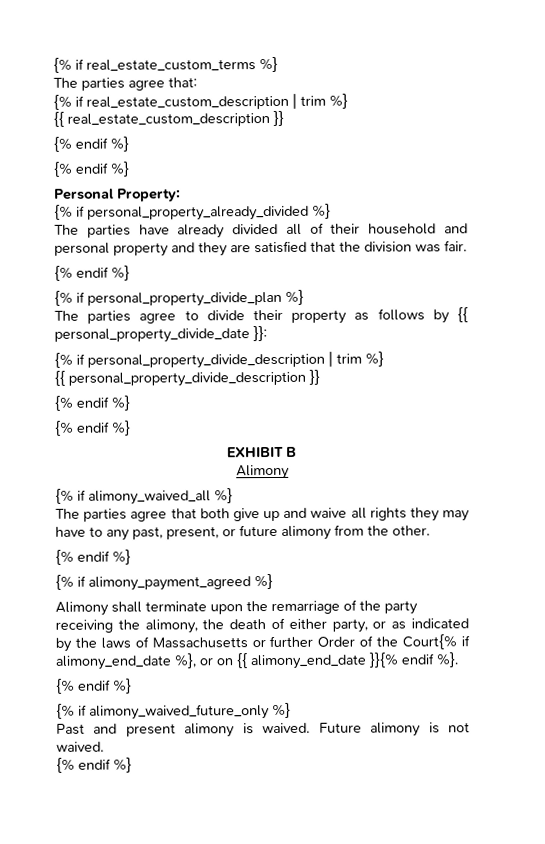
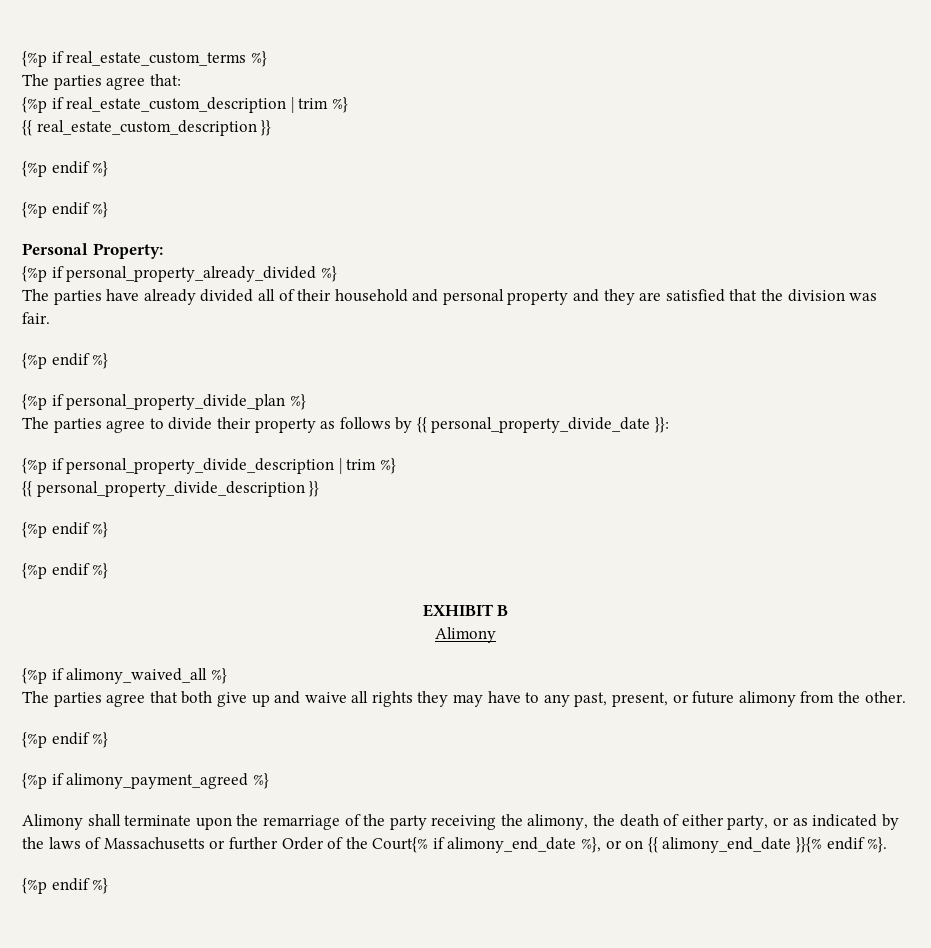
[53,57,72,73] {% -> [22,51,47,67] {%p
[53,94,72,110] {% -> [22,97,47,113] {%p
[53,136,129,152] [53,161,73,177] {% endif %} // {% -> [22,161,109,177] [22,202,47,218] {%p endif %} // {%p
[54,204,73,220] {% -> [22,266,47,282] {%p
[54,265,130,281] [54,290,73,306] {% endif %} // {% -> [22,353,109,369] [22,394,47,410] {%p endif %} // {%p
[54,352,73,368] {% -> [22,458,47,474] {%p
[54,395,130,411] [54,420,74,436] {% endif %} // {% -> [22,522,109,538] [22,563,47,579] {%p endif %} // {%p
[55,488,74,504] {% -> [22,668,47,684] {%p
[55,549,131,565] [55,574,74,590] {% endif %} // {% -> [22,732,109,748] [22,773,47,789] {%p endif %} // {%p
[56,678,132,694] [56,702,291,720] [56,722,471,738] [56,741,104,752] [56,757,132,773] {% endif %} // {% if alimony_waived_future_only %} // Past and present alimony is waived. Future alimony is not waived. // {% endif %} -> [22,878,109,894] {%p endif %}

